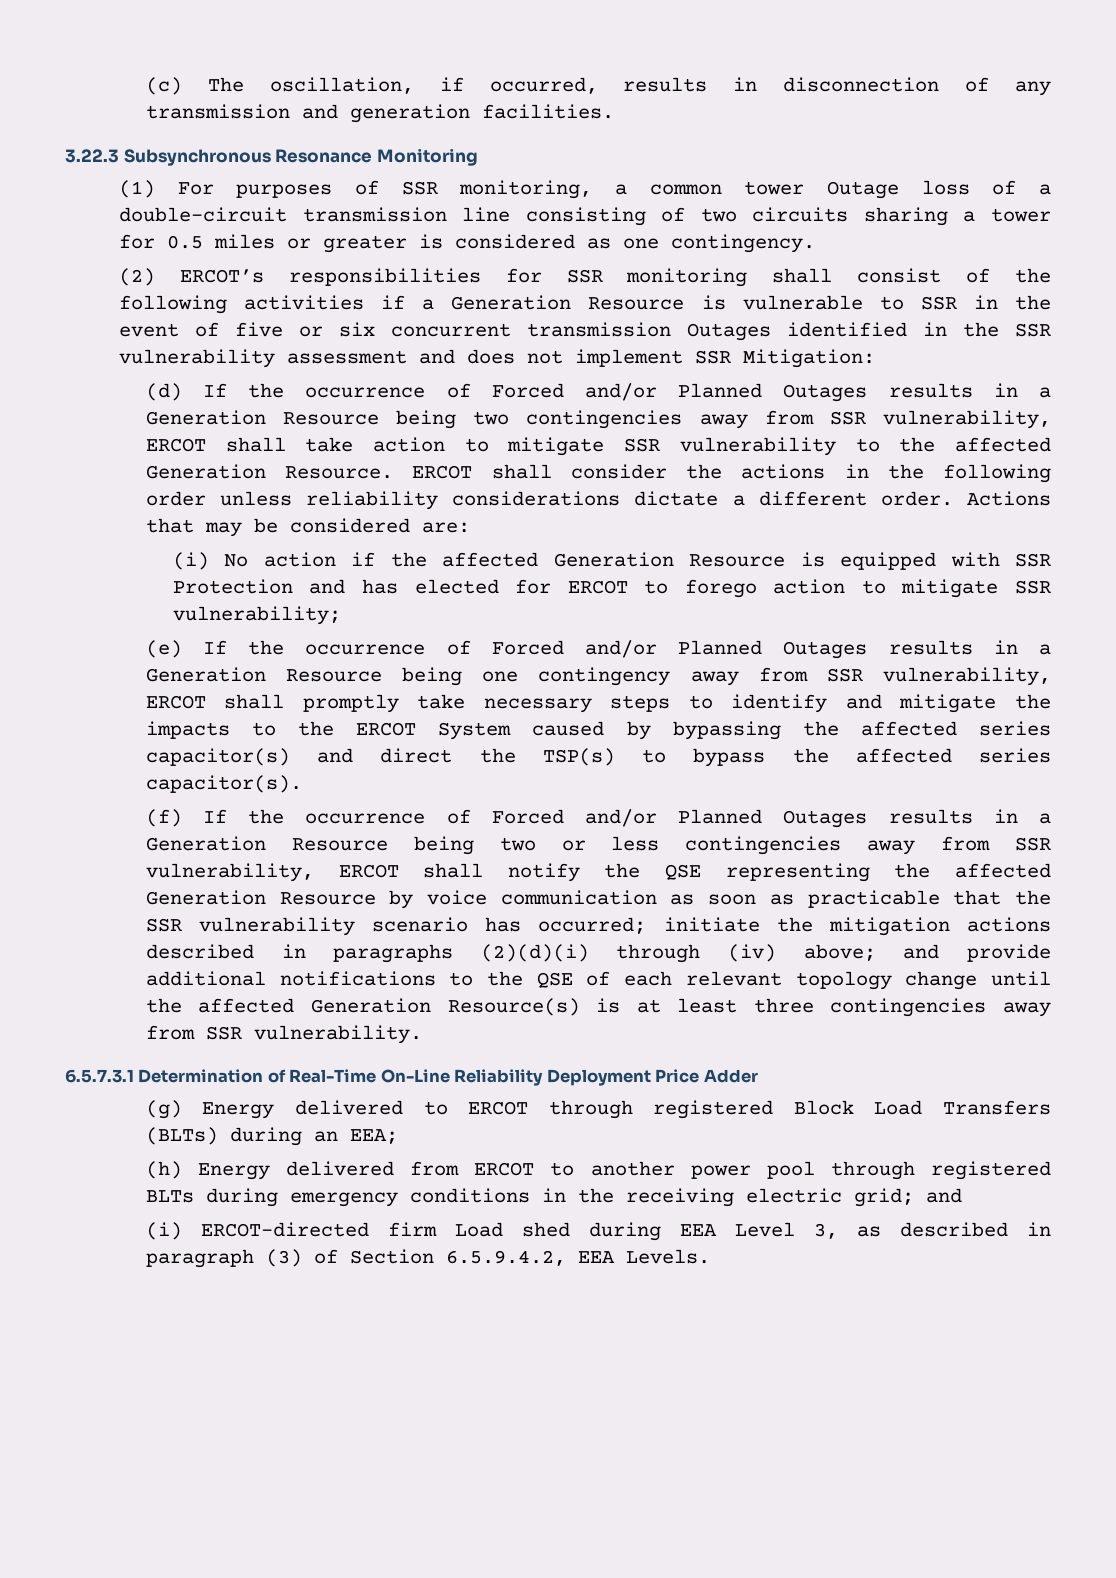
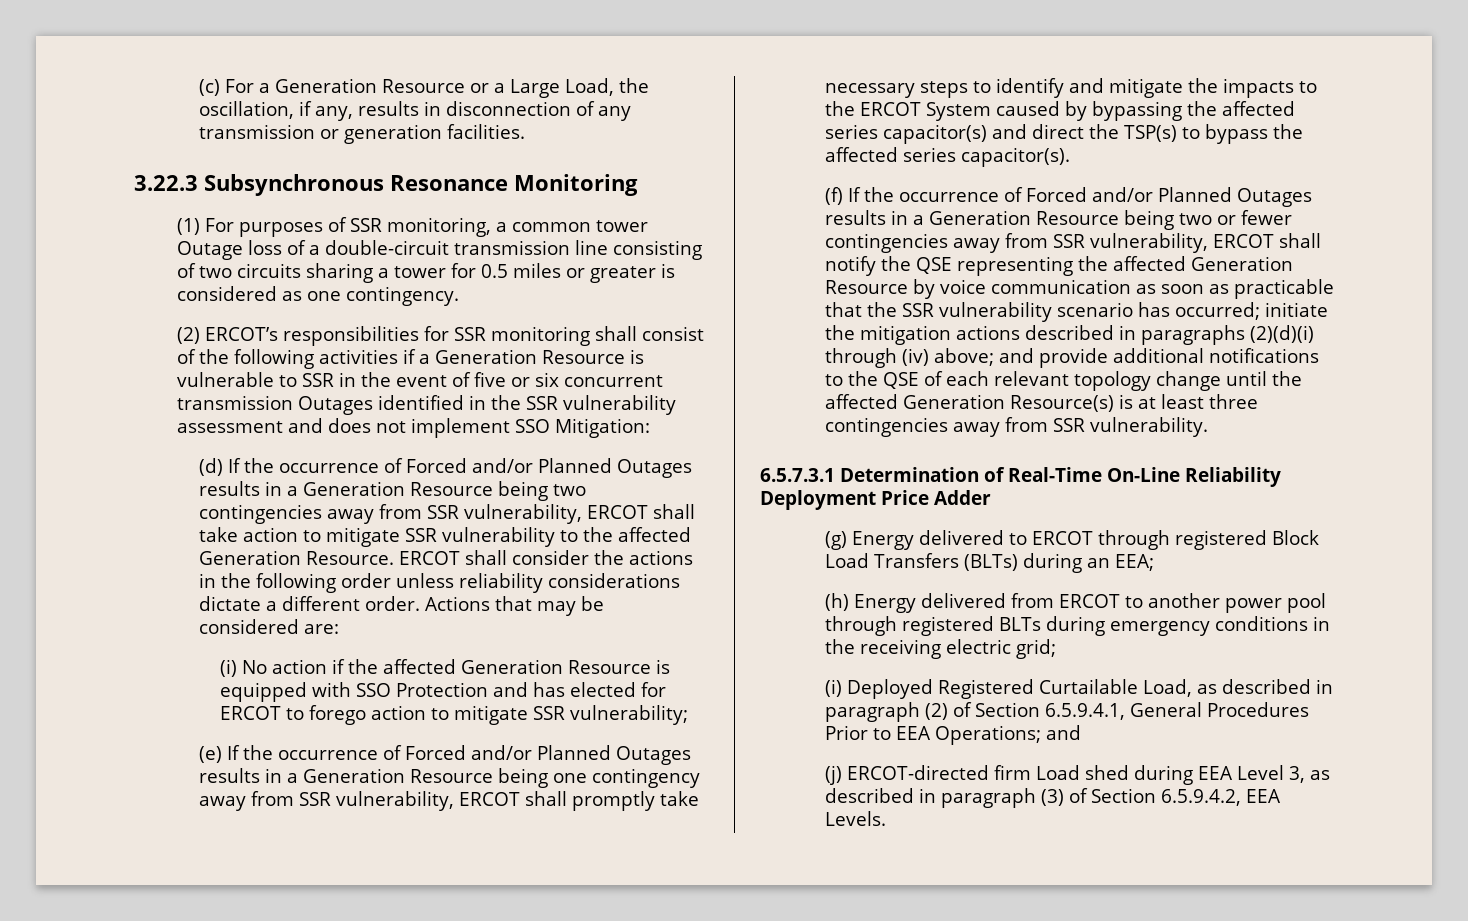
[207,77,244,92] The -> [224,78,649,98] For a Generation Resource or a Large Load, the
[489,77,598,94] occurred, -> [314,106,353,121] any,
[301,104,338,119] and -> [319,129,339,139] or
[694,350,731,364] SSR -> [515,419,551,433] SSO
[1015,553,1052,567] SSR -> [356,683,392,697] SSO
[611,836,660,851] less -> [1240,210,1292,225] fewer
(914, 1197) none -> [824,679,1333,699] [824,702,1309,722] [824,725,1041,745] // (i) Deployed Registered Curtailable Load, as described in paragraph (2) of Section 6.5.9.4.1, General Procedures Prior to EEA Operations;
[145,1222,182,1240] (i) -> [824,765,842,785] (j)

